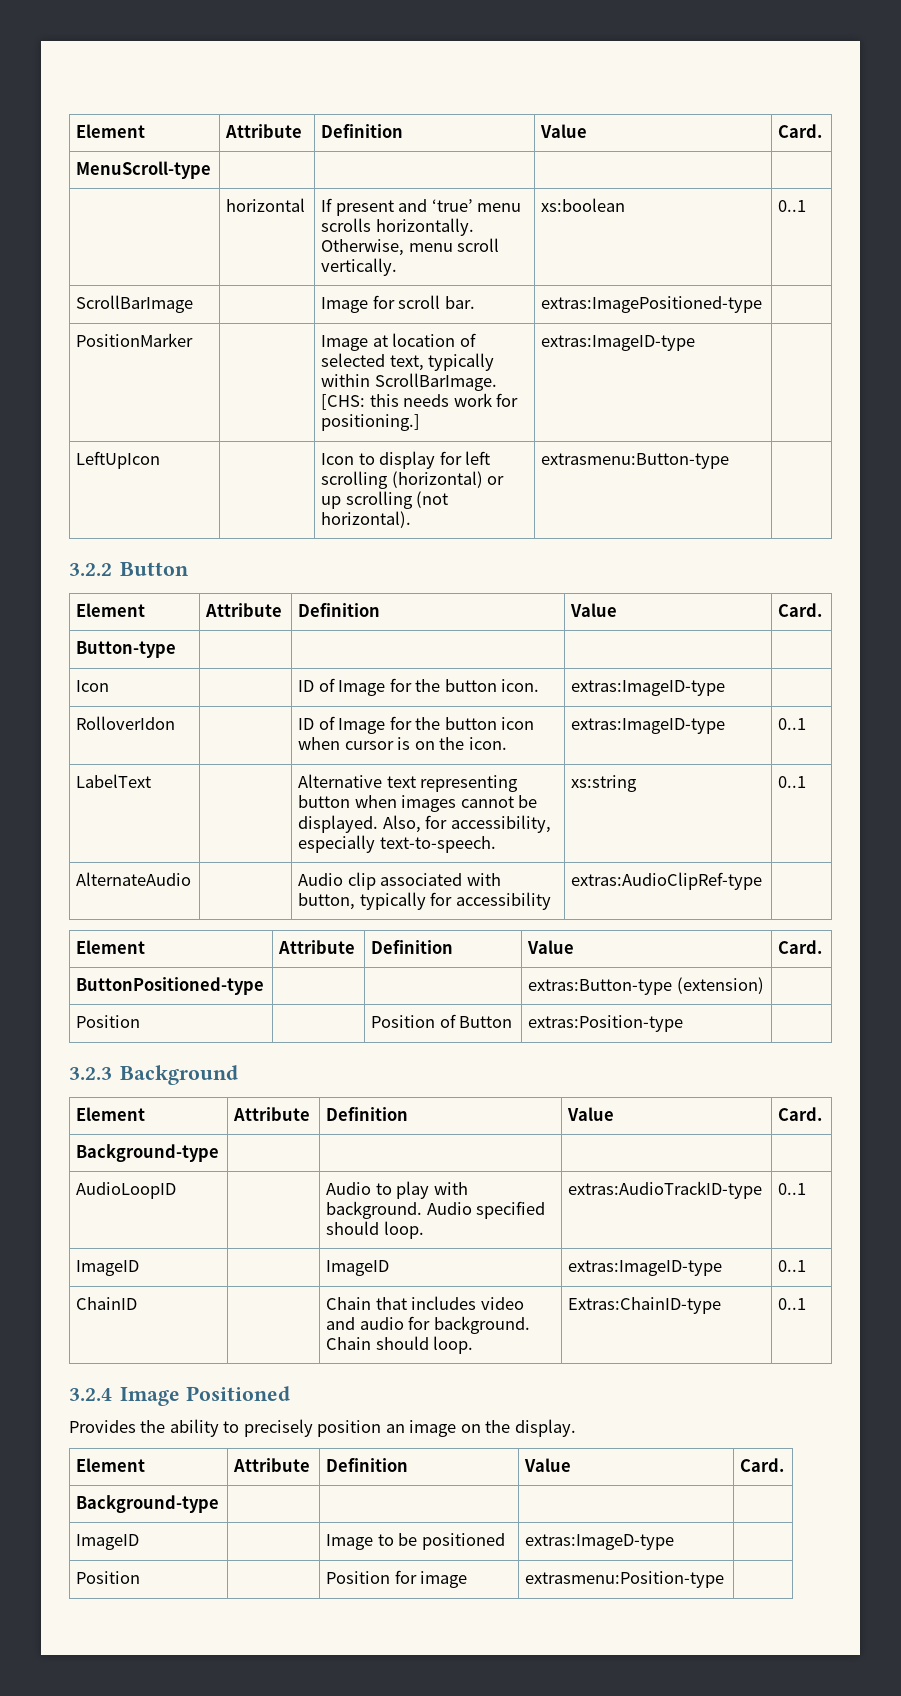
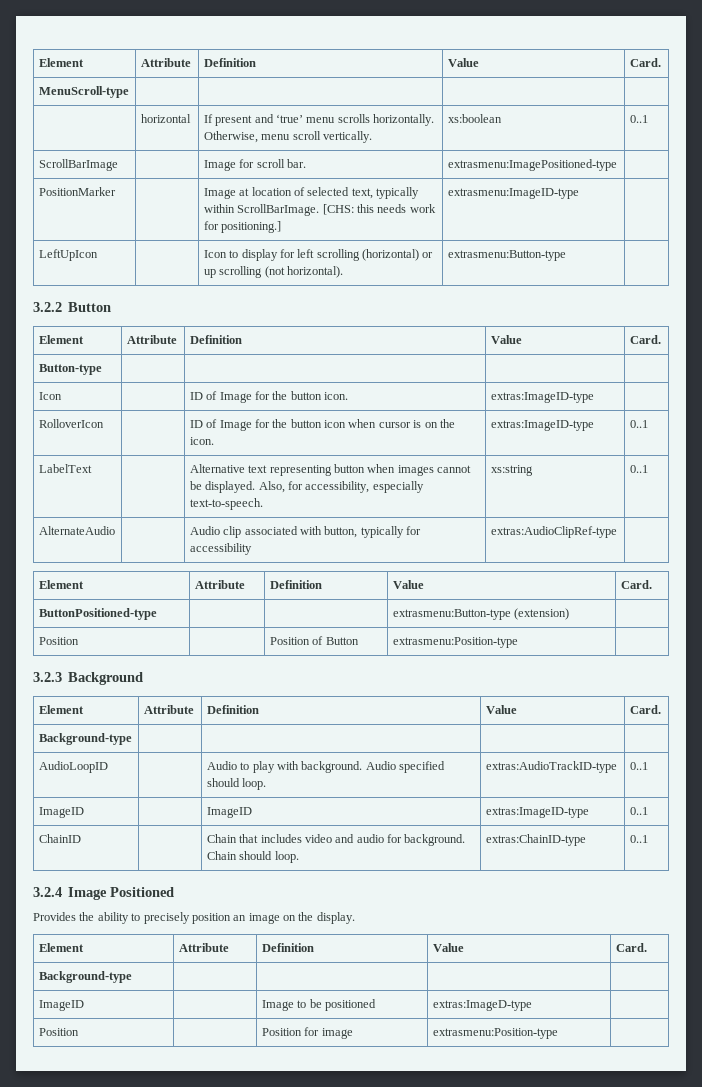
[541,296,763,313] extras:ImagePositioned-type -> [447,159,617,171] extrasmenu:ImagePositioned-type
[541,335,696,351] extras:ImageID-type -> [447,188,579,199] extrasmenu:ImageID-type
[76,716,176,730] RolloverIdon -> [38,419,104,428] RolloverIcon
[528,979,673,995] extras:Button-type -> [392,609,511,620] extrasmenu:Button-type
[528,1015,684,1032] extras:Position-type -> [392,637,518,648] extrasmenu:Position-type
[568,1297,722,1314] Extras:ChainID-type -> [485,834,586,846] extras:ChainID-type

